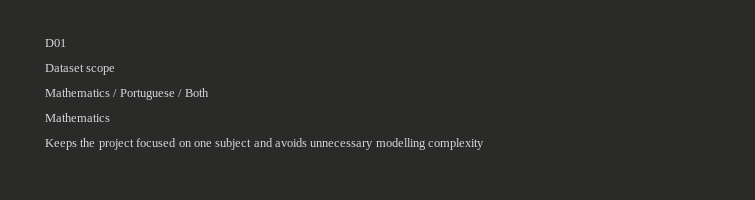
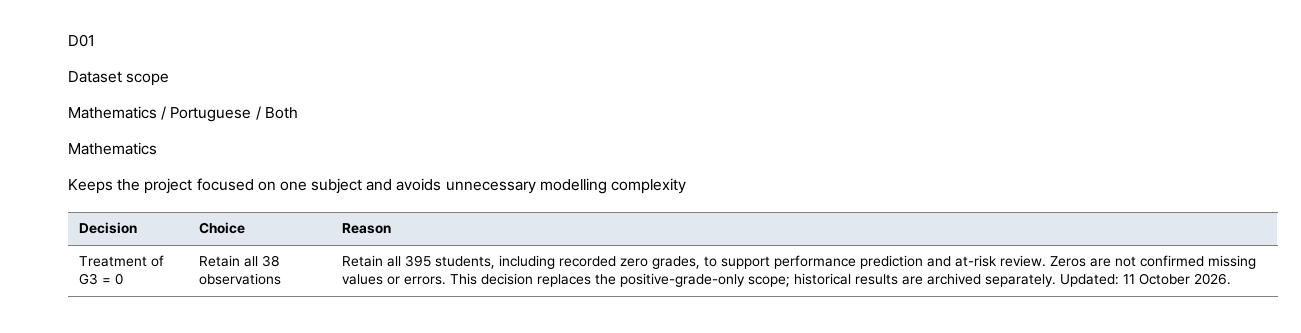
(485, 144) none -> [78,222,137,234] [198,222,245,234] [341,223,391,234] [78,255,164,267] [78,273,123,285] [198,255,279,267] [198,273,281,285] [341,255,1256,269] [341,273,1231,287] // Decision | Choice | Reason // Treatment of G3 = 0 | Retain all 38 observations | Retain all 395 students, including recorded zero grades, to support performance prediction and at-risk review. Zeros are not confirmed missing values or errors. This decision replaces the positive-grade-only scope; historical results are archived separately. Updated: 11 October 2026.

